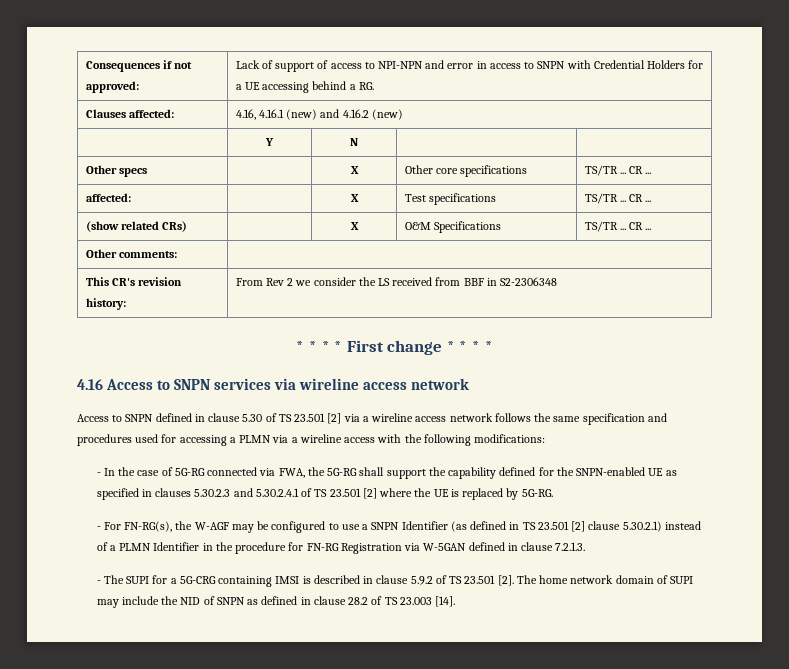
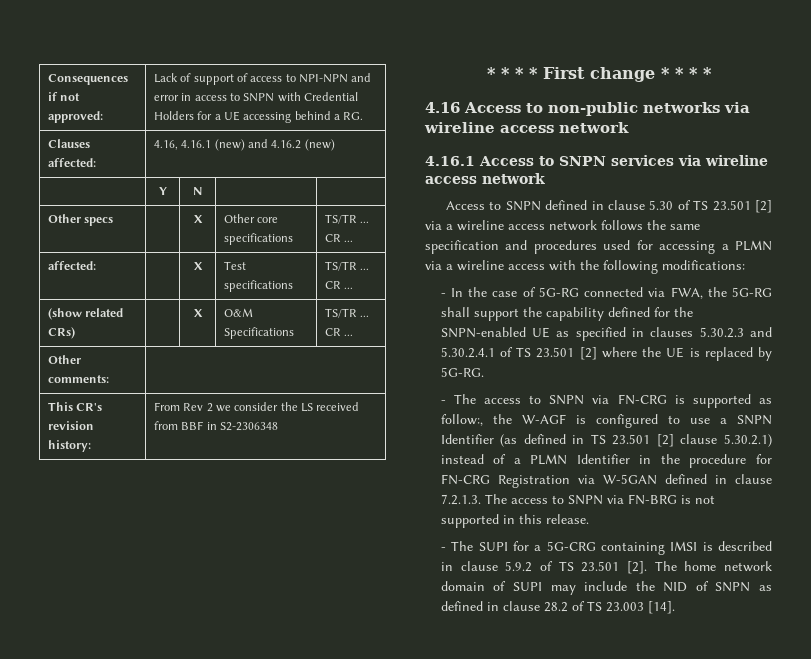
(171, 385) none -> [548,102,750,116] [424,122,629,133] [425,156,554,166] non-public networks via wireline access network // 4.16.1 Access to
[103,521,270,533] For FN-RG(s), the W-AGF may be -> [453,394,772,408] [440,414,586,426] The access to SNPN via FN-CRG is supported as follow:, the W-AGF is
[306,543,339,551] FN-RG -> [440,474,490,485] FN-CRG
(586, 546) none -> [484,494,715,505] [440,514,589,528] The access to SNPN via FN-BRG is not supported in this release.

